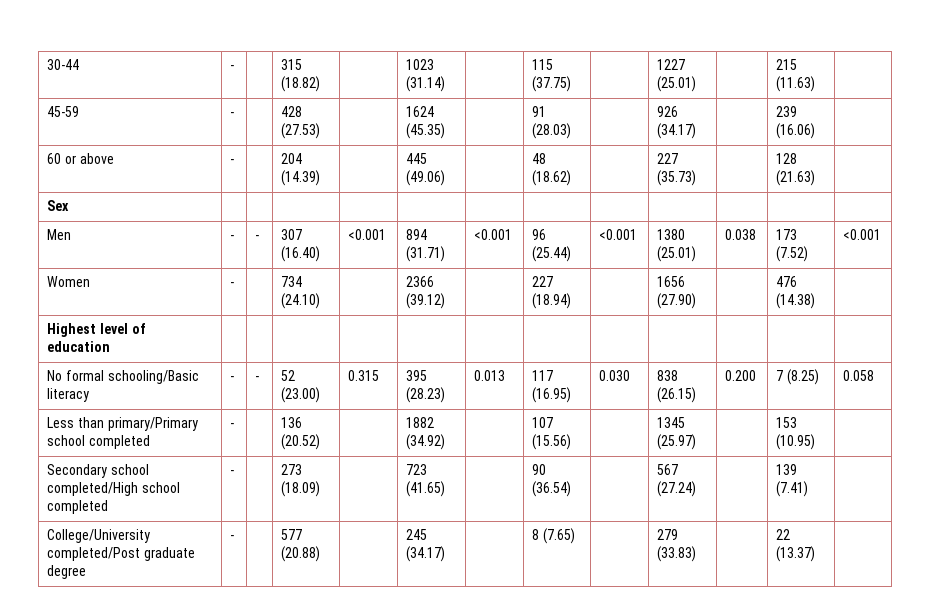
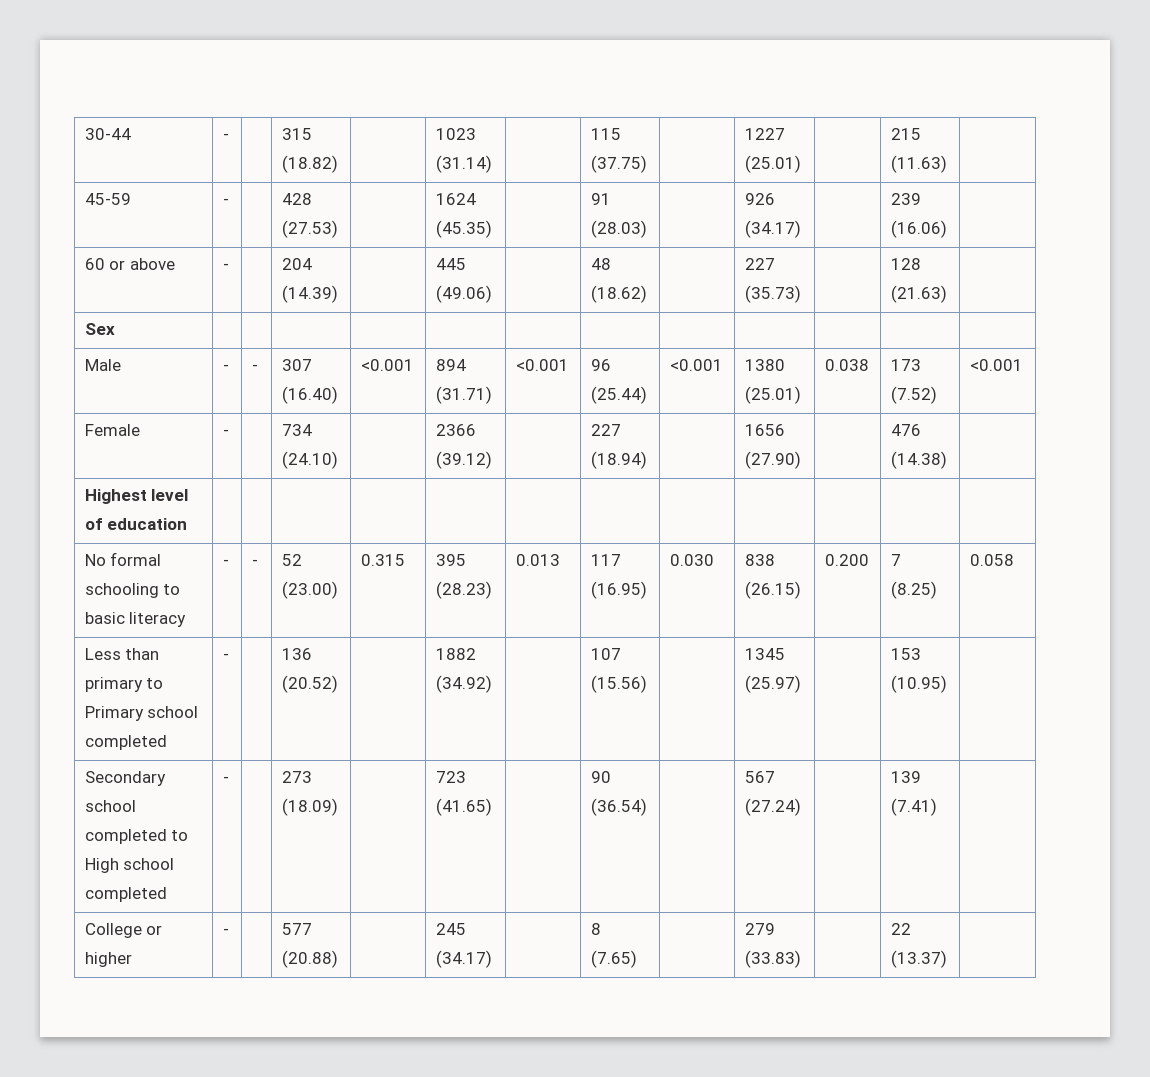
[47,229,72,240] Men -> [84,359,121,371] Male
[47,276,91,287] Women -> [84,424,140,436] Female
[108,370,200,384] schooling/Basic -> [84,583,181,598] [84,612,125,624] schooling to basic
[108,417,199,431] primary/Primary -> [84,677,164,692] [84,706,144,721] primary to Primary
[47,482,139,496] completed/High -> [84,829,189,844] [84,858,119,873] completed to High
[47,529,151,543] [47,547,196,561] [47,565,87,579] College/University completed/Post graduate degree -> [84,923,163,938] [84,952,132,967] College or higher

